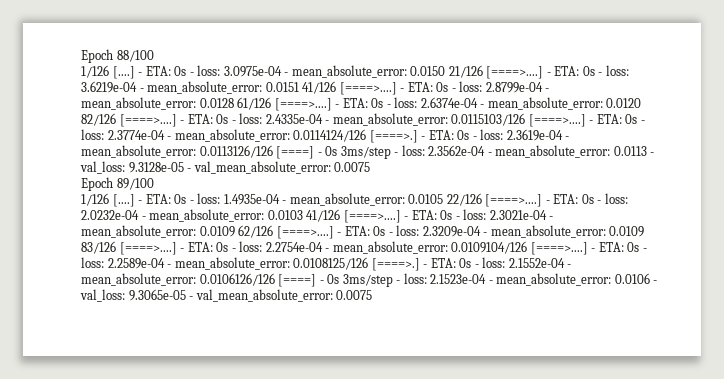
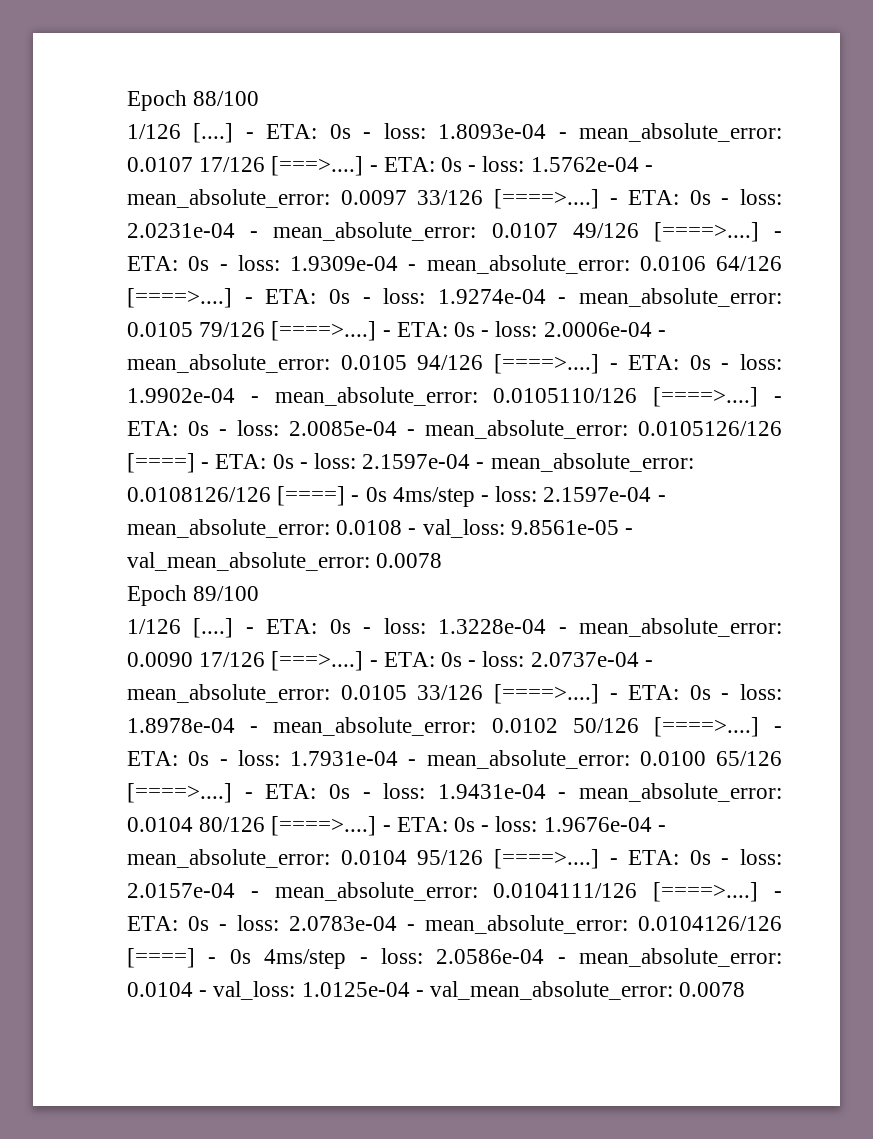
[223,65,629,79] [81,81,550,95] [81,97,642,111] [81,113,645,127] [81,129,570,143] [81,145,655,159] [80,161,371,174] 3.0975e-04 - mean_absolute_error: 0.0150 21/126 [====>....] - ETA: 0s - loss: 3.6219e-04 - mean_absolute_error: 0.0151 41/126 [====>....] - ETA: 0s - loss: 2.8799e-04 - mean_absolute_error: 0.0128 61/126 [====>....] - ETA: 0s - loss: 2.6374e-04 - mean_absolute_error: 0.0120 82/126 [====>....] - ETA: 0s - loss: 2.4335e-04 - mean_absolute_error: 0.0115103/126 [====>....] - ETA: 0s - loss: 2.3774e-04 - mean_absolute_error: 0.0114124/126 [====>.] - ETA: 0s - loss: 2.3619e-04 - mean_absolute_error: 0.0113126/126 [====] - 0s 3ms/step - loss: 2.3562e-04 - mean_absolute_error: 0.0113 - val_loss: 9.3128e-05 - val_mean_absolute_error: 0.0075 -> [438,123,782,142] [127,156,653,176] [127,189,782,209] [127,222,782,242] [127,255,782,274] [127,288,782,308] [127,321,666,341] [127,354,782,374] [127,387,782,407] [127,420,782,439] [127,453,694,473] [127,486,666,507] [127,519,634,538] [127,552,443,571] 1.8093e-04 - mean_absolute_error: 0.0107 17/126 [===>....] - ETA: 0s - loss: 1.5762e-04 - mean_absolute_error: 0.0097 33/126 [====>....] - ETA: 0s - loss: 2.0231e-04 - mean_absolute_error: 0.0107 49/126 [====>....] - ETA: 0s - loss: 1.9309e-04 - mean_absolute_error: 0.0106 64/126 [====>....] - ETA: 0s - loss: 1.9274e-04 - mean_absolute_error: 0.0105 79/126 [====>....] - ETA: 0s - loss: 2.0006e-04 - mean_absolute_error: 0.0105 94/126 [====>....] - ETA: 0s - loss: 1.9902e-04 - mean_absolute_error: 0.0105110/126 [====>....] - ETA: 0s - loss: 2.0085e-04 - mean_absolute_error: 0.0105126/126 [====] - ETA: 0s - loss: 2.1597e-04 - mean_absolute_error: 0.0108126/126 [====] - 0s 4ms/step - loss: 2.1597e-04 - mean_absolute_error: 0.0108 - val_loss: 9.8561e-05 - val_mean_absolute_error: 0.0078
[223,193,628,207] [81,209,554,223] [81,225,645,239] [81,241,647,255] [81,257,572,271] [81,273,658,287] [80,289,373,302] 1.4935e-04 - mean_absolute_error: 0.0105 22/126 [====>....] - ETA: 0s - loss: 2.0232e-04 - mean_absolute_error: 0.0103 41/126 [====>....] - ETA: 0s - loss: 2.3021e-04 - mean_absolute_error: 0.0109 62/126 [====>....] - ETA: 0s - loss: 2.3209e-04 - mean_absolute_error: 0.0109 83/126 [====>....] - ETA: 0s - loss: 2.2754e-04 - mean_absolute_error: 0.0109104/126 [====>....] - ETA: 0s - loss: 2.2589e-04 - mean_absolute_error: 0.0108125/126 [====>.] - ETA: 0s - loss: 2.1552e-04 - mean_absolute_error: 0.0106126/126 [====] - 0s 3ms/step - loss: 2.1523e-04 - mean_absolute_error: 0.0106 - val_loss: 9.3065e-05 - val_mean_absolute_error: 0.0075 -> [438,618,782,637] [127,651,653,671] [127,684,782,704] [127,717,782,737] [127,750,782,769] [127,783,782,803] [127,816,666,836] [127,849,782,869] [127,882,782,902] [127,915,782,934] [127,948,782,969] [127,981,746,1000] 1.3228e-04 - mean_absolute_error: 0.0090 17/126 [===>....] - ETA: 0s - loss: 2.0737e-04 - mean_absolute_error: 0.0105 33/126 [====>....] - ETA: 0s - loss: 1.8978e-04 - mean_absolute_error: 0.0102 50/126 [====>....] - ETA: 0s - loss: 1.7931e-04 - mean_absolute_error: 0.0100 65/126 [====>....] - ETA: 0s - loss: 1.9431e-04 - mean_absolute_error: 0.0104 80/126 [====>....] - ETA: 0s - loss: 1.9676e-04 - mean_absolute_error: 0.0104 95/126 [====>....] - ETA: 0s - loss: 2.0157e-04 - mean_absolute_error: 0.0104111/126 [====>....] - ETA: 0s - loss: 2.0783e-04 - mean_absolute_error: 0.0104126/126 [====] - 0s 4ms/step - loss: 2.0586e-04 - mean_absolute_error: 0.0104 - val_loss: 1.0125e-04 - val_mean_absolute_error: 0.0078

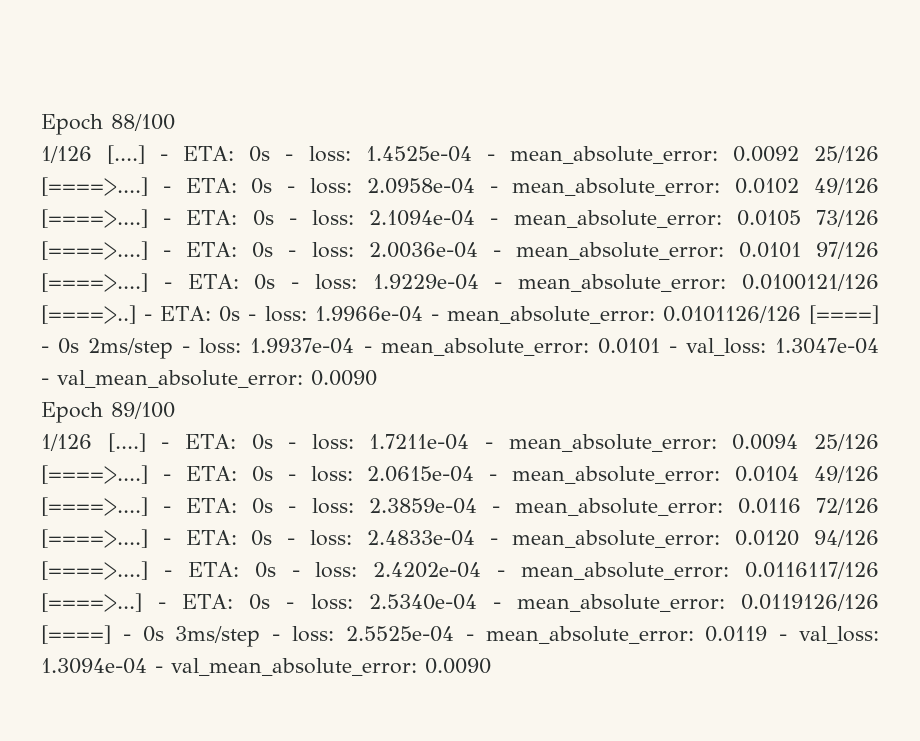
[438,123,782,142] [127,156,653,176] [127,189,782,209] [127,222,782,242] [127,255,782,274] [127,288,782,308] [127,321,666,341] [127,354,782,374] [127,387,782,407] [127,420,782,439] [127,453,694,473] [127,486,666,507] [127,519,634,538] [127,552,443,571] 1.8093e-04 - mean_absolute_error: 0.0107 17/126 [===>....] - ETA: 0s - loss: 1.5762e-04 - mean_absolute_error: 0.0097 33/126 [====>....] - ETA: 0s - loss: 2.0231e-04 - mean_absolute_error: 0.0107 49/126 [====>....] - ETA: 0s - loss: 1.9309e-04 - mean_absolute_error: 0.0106 64/126 [====>....] - ETA: 0s - loss: 1.9274e-04 - mean_absolute_error: 0.0105 79/126 [====>....] - ETA: 0s - loss: 2.0006e-04 - mean_absolute_error: 0.0105 94/126 [====>....] - ETA: 0s - loss: 1.9902e-04 - mean_absolute_error: 0.0105110/126 [====>....] - ETA: 0s - loss: 2.0085e-04 - mean_absolute_error: 0.0105126/126 [====] - ETA: 0s - loss: 2.1597e-04 - mean_absolute_error: 0.0108126/126 [====] - 0s 4ms/step - loss: 2.1597e-04 - mean_absolute_error: 0.0108 - val_loss: 9.8561e-05 - val_mean_absolute_error: 0.0078 -> [365,146,879,164] [41,177,879,196] [41,209,880,228] [41,241,879,260] [41,273,880,292] [41,305,879,324] [41,338,880,359] [41,370,377,388] 1.4525e-04 - mean_absolute_error: 0.0092 25/126 [====>....] - ETA: 0s - loss: 2.0958e-04 - mean_absolute_error: 0.0102 49/126 [====>....] - ETA: 0s - loss: 2.1094e-04 - mean_absolute_error: 0.0105 73/126 [====>....] - ETA: 0s - loss: 2.0036e-04 - mean_absolute_error: 0.0101 97/126 [====>....] - ETA: 0s - loss: 1.9229e-04 - mean_absolute_error: 0.0100121/126 [====>..] - ETA: 0s - loss: 1.9966e-04 - mean_absolute_error: 0.0101126/126 [====] - 0s 2ms/step - loss: 1.9937e-04 - mean_absolute_error: 0.0101 - val_loss: 1.3047e-04 - val_mean_absolute_error: 0.0090
[438,618,782,637] [127,651,653,671] [127,684,782,704] [127,717,782,737] [127,750,782,769] [127,783,782,803] [127,816,666,836] [127,849,782,869] [127,882,782,902] [127,915,782,934] [127,948,782,969] [127,981,746,1000] 1.3228e-04 - mean_absolute_error: 0.0090 17/126 [===>....] - ETA: 0s - loss: 2.0737e-04 - mean_absolute_error: 0.0105 33/126 [====>....] - ETA: 0s - loss: 1.8978e-04 - mean_absolute_error: 0.0102 50/126 [====>....] - ETA: 0s - loss: 1.7931e-04 - mean_absolute_error: 0.0100 65/126 [====>....] - ETA: 0s - loss: 1.9431e-04 - mean_absolute_error: 0.0104 80/126 [====>....] - ETA: 0s - loss: 1.9676e-04 - mean_absolute_error: 0.0104 95/126 [====>....] - ETA: 0s - loss: 2.0157e-04 - mean_absolute_error: 0.0104111/126 [====>....] - ETA: 0s - loss: 2.0783e-04 - mean_absolute_error: 0.0104126/126 [====] - 0s 4ms/step - loss: 2.0586e-04 - mean_absolute_error: 0.0104 - val_loss: 1.0125e-04 - val_mean_absolute_error: 0.0078 -> [369,434,879,452] [41,465,879,484] [41,497,879,516] [41,529,879,548] [41,561,879,580] [41,593,879,612] [41,625,880,647] [41,658,491,676] 1.7211e-04 - mean_absolute_error: 0.0094 25/126 [====>....] - ETA: 0s - loss: 2.0615e-04 - mean_absolute_error: 0.0104 49/126 [====>....] - ETA: 0s - loss: 2.3859e-04 - mean_absolute_error: 0.0116 72/126 [====>....] - ETA: 0s - loss: 2.4833e-04 - mean_absolute_error: 0.0120 94/126 [====>....] - ETA: 0s - loss: 2.4202e-04 - mean_absolute_error: 0.0116117/126 [====>...] - ETA: 0s - loss: 2.5340e-04 - mean_absolute_error: 0.0119126/126 [====] - 0s 3ms/step - loss: 2.5525e-04 - mean_absolute_error: 0.0119 - val_loss: 1.3094e-04 - val_mean_absolute_error: 0.0090

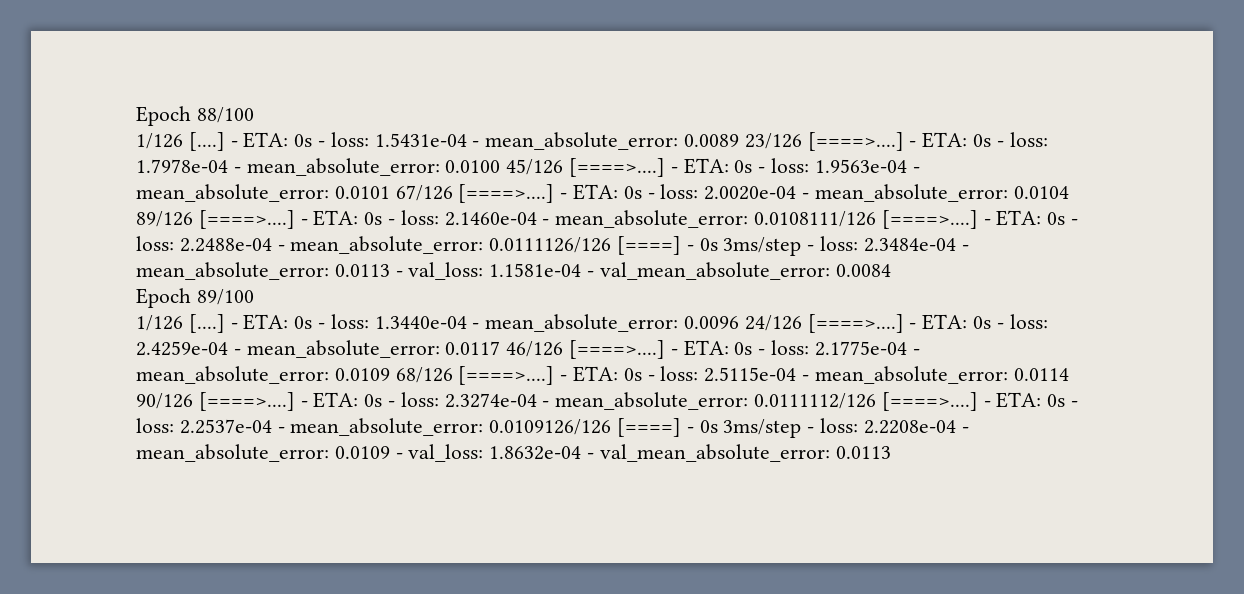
[365,146,879,164] [41,177,879,196] [41,209,880,228] [41,241,879,260] [41,273,880,292] [41,305,879,324] [41,338,880,359] [41,370,377,388] 1.4525e-04 - mean_absolute_error: 0.0092 25/126 [====>....] - ETA: 0s - loss: 2.0958e-04 - mean_absolute_error: 0.0102 49/126 [====>....] - ETA: 0s - loss: 2.1094e-04 - mean_absolute_error: 0.0105 73/126 [====>....] - ETA: 0s - loss: 2.0036e-04 - mean_absolute_error: 0.0101 97/126 [====>....] - ETA: 0s - loss: 1.9229e-04 - mean_absolute_error: 0.0100121/126 [====>..] - ETA: 0s - loss: 1.9966e-04 - mean_absolute_error: 0.0101126/126 [====] - 0s 2ms/step - loss: 1.9937e-04 - mean_absolute_error: 0.0101 - val_loss: 1.3047e-04 - val_mean_absolute_error: 0.0090 -> [374,132,1048,151] [136,158,920,177] [136,184,1069,203] [136,210,1079,229] [136,236,969,256] [136,262,891,280] 1.5431e-04 - mean_absolute_error: 0.0089 23/126 [====>....] - ETA: 0s - loss: 1.7978e-04 - mean_absolute_error: 0.0100 45/126 [====>....] - ETA: 0s - loss: 1.9563e-04 - mean_absolute_error: 0.0101 67/126 [====>....] - ETA: 0s - loss: 2.0020e-04 - mean_absolute_error: 0.0104 89/126 [====>....] - ETA: 0s - loss: 2.1460e-04 - mean_absolute_error: 0.0108111/126 [====>....] - ETA: 0s - loss: 2.2488e-04 - mean_absolute_error: 0.0111126/126 [====] - 0s 3ms/step - loss: 2.3484e-04 - mean_absolute_error: 0.0113 - val_loss: 1.1581e-04 - val_mean_absolute_error: 0.0084
[369,434,879,452] [41,465,879,484] [41,497,879,516] [41,529,879,548] [41,561,879,580] [41,593,879,612] [41,625,880,647] [41,658,491,676] 1.7211e-04 - mean_absolute_error: 0.0094 25/126 [====>....] - ETA: 0s - loss: 2.0615e-04 - mean_absolute_error: 0.0104 49/126 [====>....] - ETA: 0s - loss: 2.3859e-04 - mean_absolute_error: 0.0116 72/126 [====>....] - ETA: 0s - loss: 2.4833e-04 - mean_absolute_error: 0.0120 94/126 [====>....] - ETA: 0s - loss: 2.4202e-04 - mean_absolute_error: 0.0116117/126 [====>...] - ETA: 0s - loss: 2.5340e-04 - mean_absolute_error: 0.0119126/126 [====] - 0s 3ms/step - loss: 2.5525e-04 - mean_absolute_error: 0.0119 - val_loss: 1.3094e-04 - val_mean_absolute_error: 0.0090 -> [374,314,1048,333] [136,340,920,359] [136,366,1069,385] [136,392,1079,411] [136,418,969,438] [136,444,891,462] 1.3440e-04 - mean_absolute_error: 0.0096 24/126 [====>....] - ETA: 0s - loss: 2.4259e-04 - mean_absolute_error: 0.0117 46/126 [====>....] - ETA: 0s - loss: 2.1775e-04 - mean_absolute_error: 0.0109 68/126 [====>....] - ETA: 0s - loss: 2.5115e-04 - mean_absolute_error: 0.0114 90/126 [====>....] - ETA: 0s - loss: 2.3274e-04 - mean_absolute_error: 0.0111112/126 [====>....] - ETA: 0s - loss: 2.2537e-04 - mean_absolute_error: 0.0109126/126 [====] - 0s 3ms/step - loss: 2.2208e-04 - mean_absolute_error: 0.0109 - val_loss: 1.8632e-04 - val_mean_absolute_error: 0.0113

